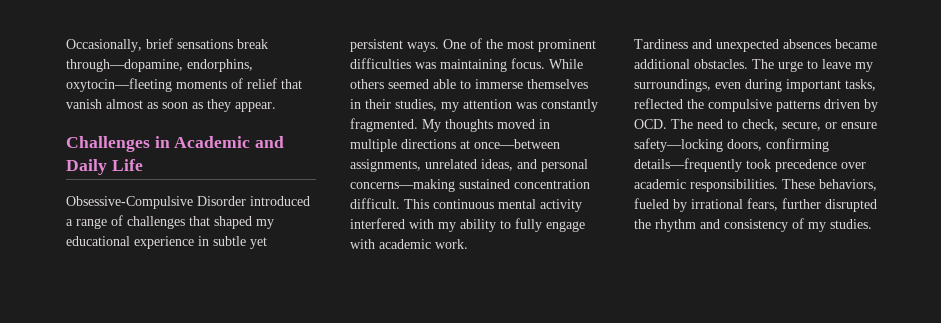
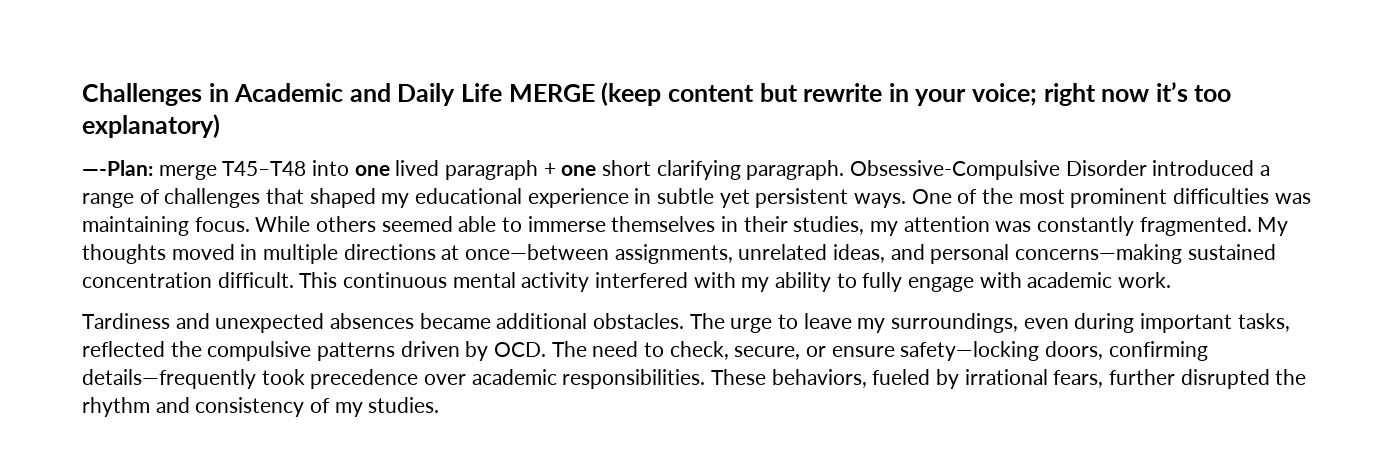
[66,38,268,52] [66,59,253,72] [66,78,302,92] [66,99,276,112] Occasionally, brief sensations break through—dopamine, endorphins, oxytocin—fleeting moments of relief that vanish almost as soon as they appear. // -> (82, 94) none
(143, 165) // -> [508,82,1232,106] [82,114,220,138] [82,160,845,180] MERGE (keep content but rewrite in your voice; right now it’s too explanatory) // —-Plan: merge T45–T48 into one lived paragraph + one short clarifying paragraph.

